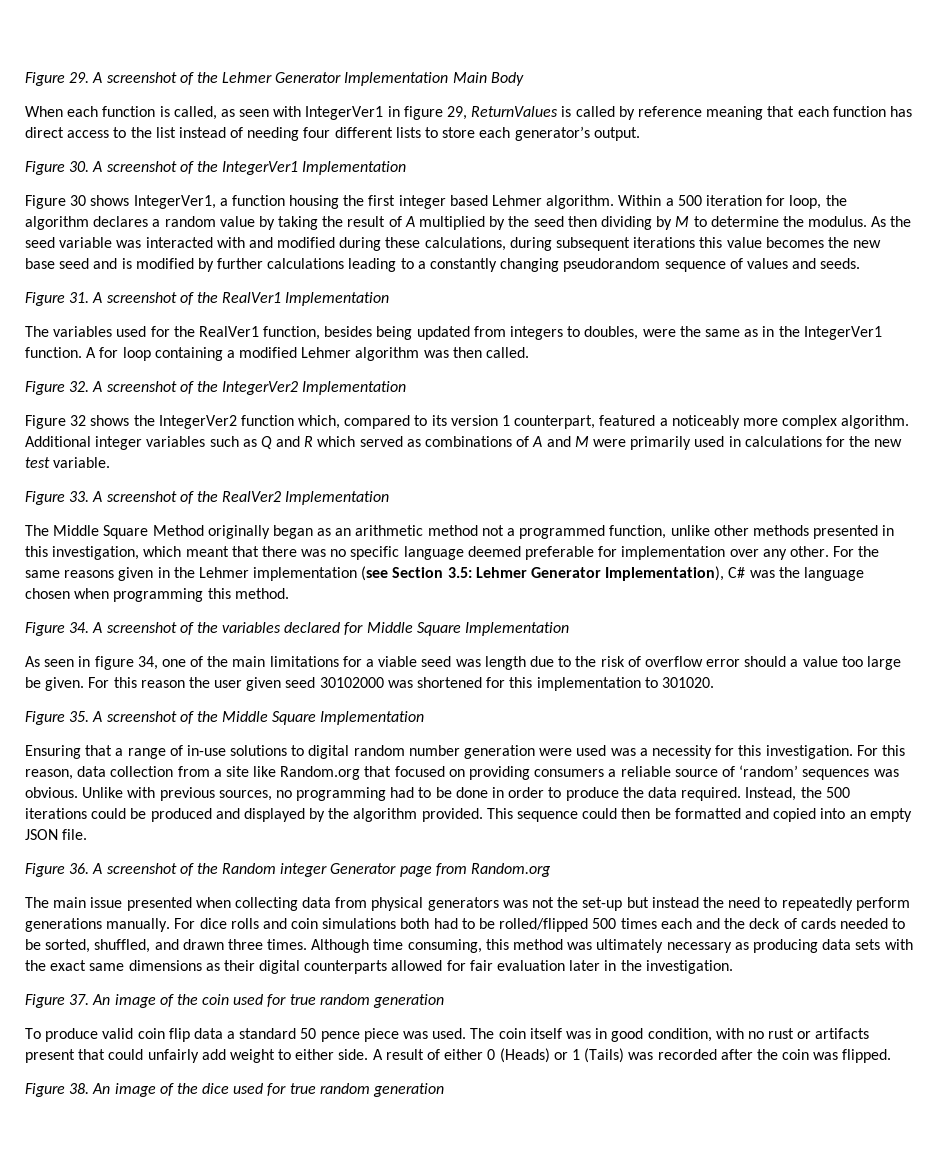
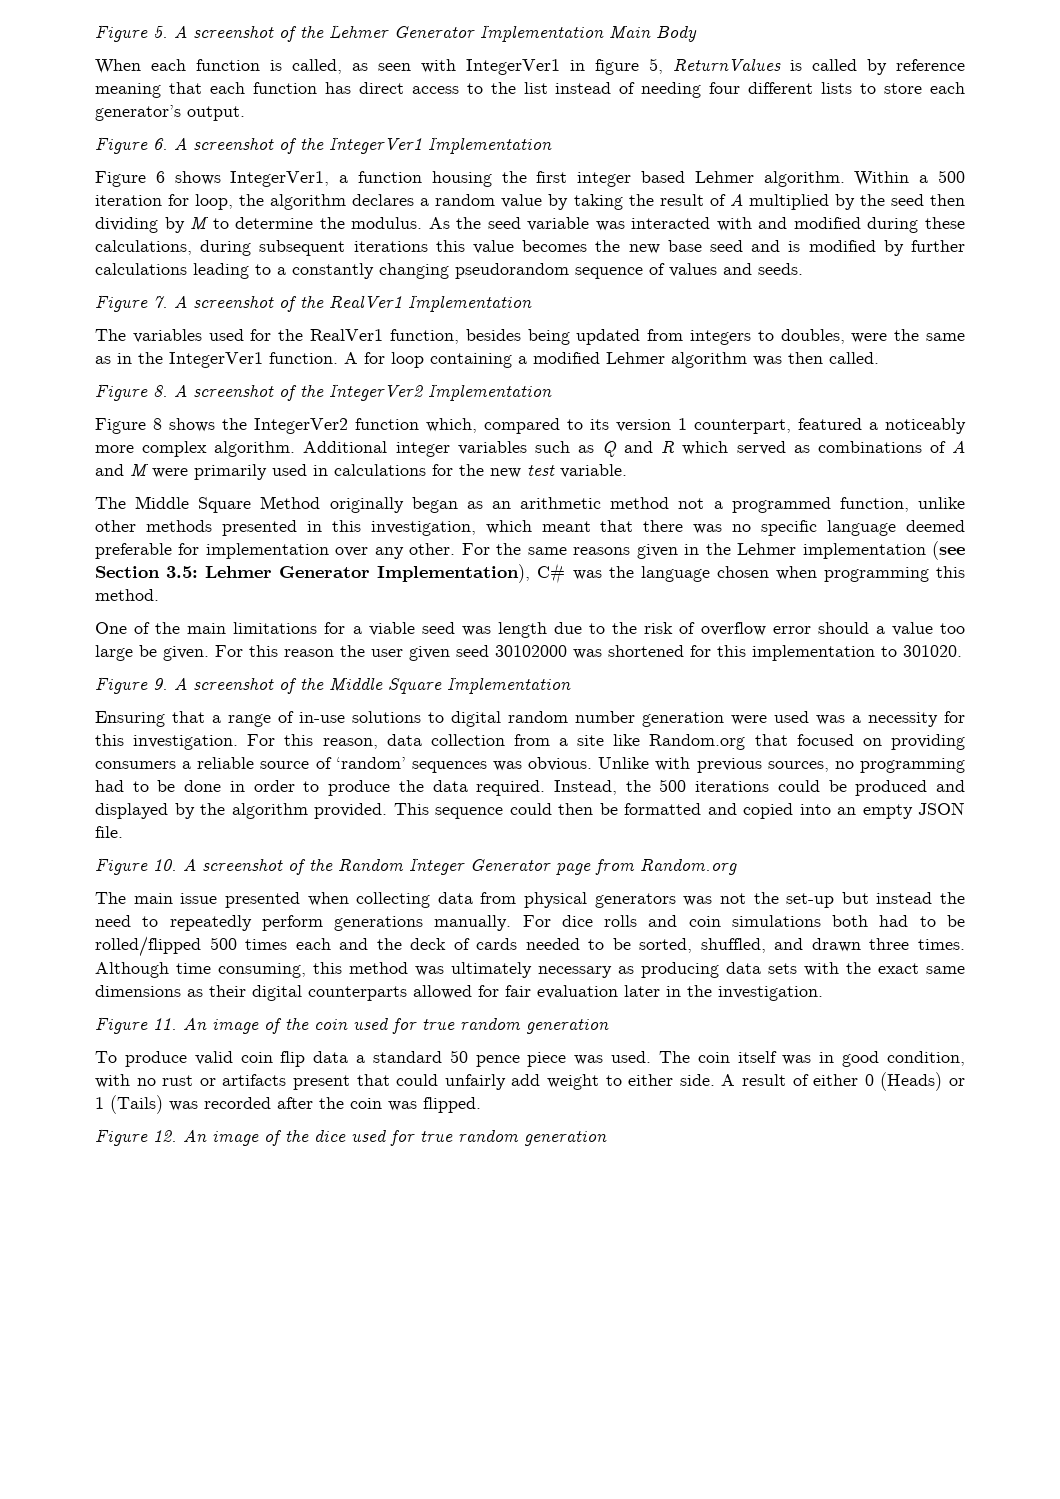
[25,72,90,86] Figure 29. -> [95,25,168,42] Figure 5.
[447,106,468,120] 29, -> [649,58,663,74] 5,
[69,161,90,172] 30. -> [153,138,168,150] 6.
[70,195,87,206] 30 -> [155,171,165,183] 6
[69,292,90,303] 31. -> [153,296,168,308] 7.
[69,381,90,392] 32. -> [153,385,168,397] 8.
[70,415,87,426] 32 -> [153,418,162,430] 8
[25,491,390,505] // Figure 33. A screenshot of the RealVer2 Implementation -> (627, 471) none
[25,622,570,636] [25,656,186,670] Figure 34. A screenshot of the variables declared for Middle Square Implementation // As seen in figure 34, one -> [95,622,127,634] One
[69,711,90,722] 35. -> [153,678,168,690] 9.
[69,863,90,874] 36. -> [153,859,177,871] 10.
[280,863,328,877] integer -> [409,858,465,875] Integer
[69,994,90,1005] 37. -> [153,1018,177,1030] 11.
[69,1083,90,1094] 38. -> [153,1130,177,1142] 12.

